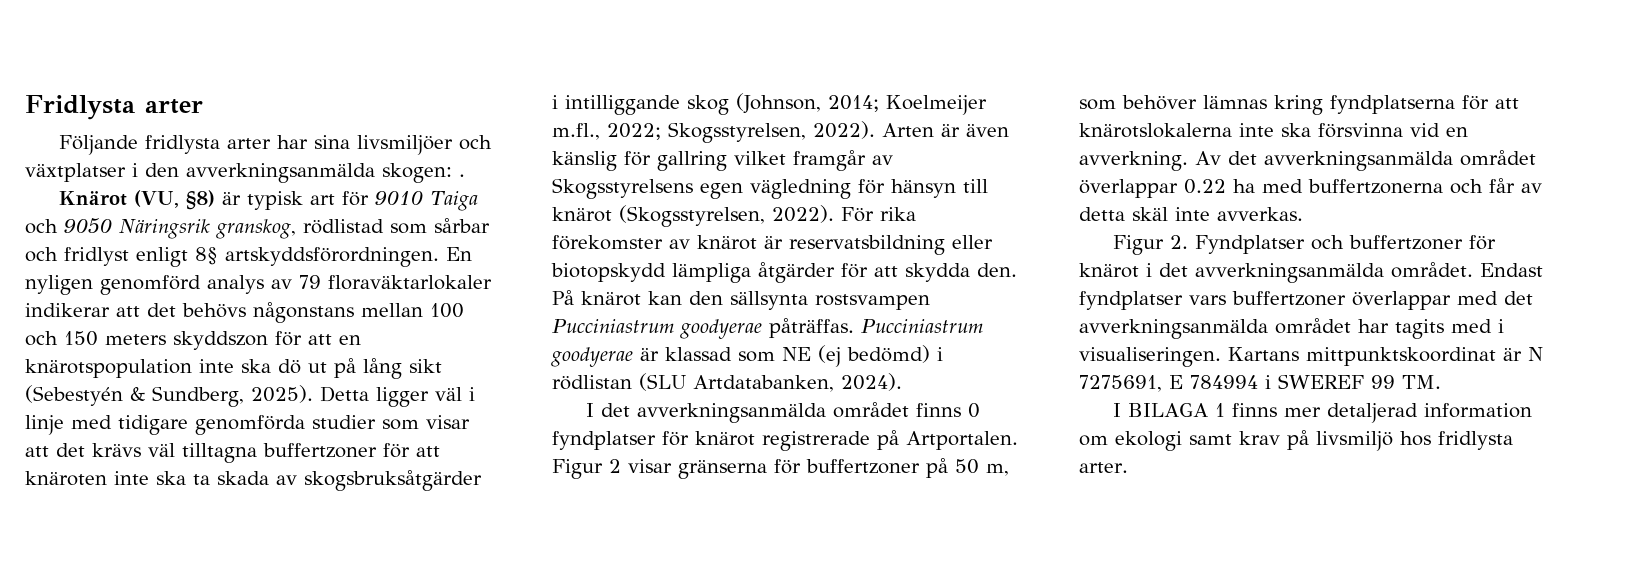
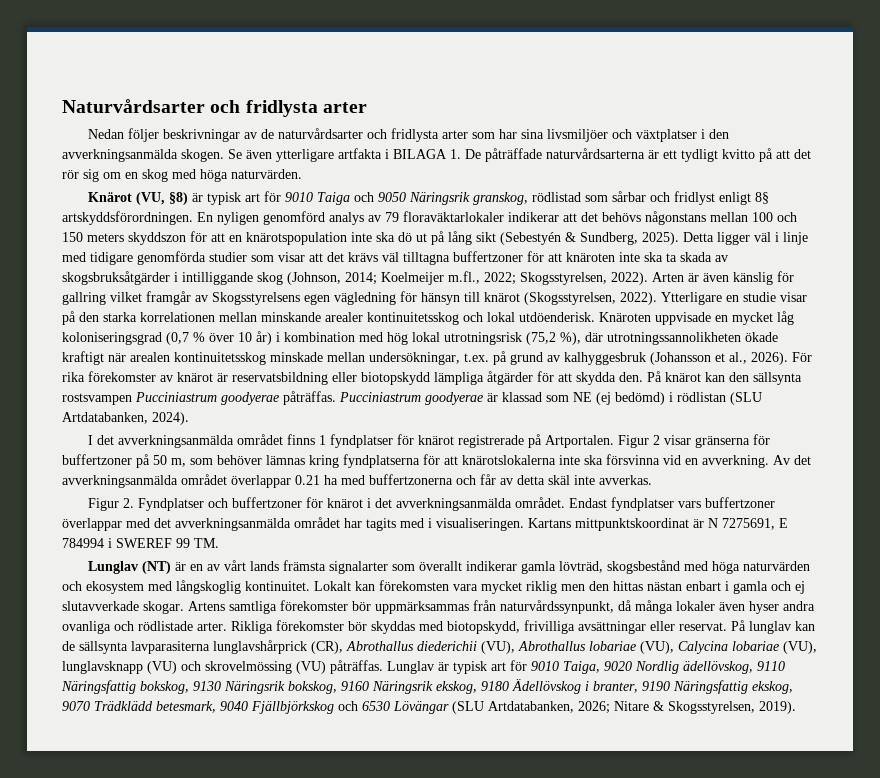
[25,95,203,120] [59,135,272,155] Fridlysta arter // Följande fridlysta arter -> [62,99,367,117] [87,128,495,142] Naturvårdsarter och fridlysta arter // Nedan följer beskrivningar av de naturvårdsarter och fridlysta arter som
[382,163,465,183] skogen: . -> [181,148,811,162] [62,169,302,182] skogen. Se även ytterligare artfakta i BILAGA 1. De påträffade naturvårdsarterna är ett tydligt kvitto på att det rör sig om en skog med höga naturvärden.
(834, 214) none -> [661,292,807,305] [62,311,794,325] [62,331,778,345] [62,351,788,365] Ytterligare en studie visar på den starka korrelationen mellan minskande arealer kontinuitetsskog och lokal utdöenderisk. Knäroten uppvisade en mycket låg koloniseringsgrad (0,7 % över 10 år) i kombination med hög lokal utrotningsrisk (75,2 %), där utrotningssannolikheten ökade kraftigt när arealen kontinuitetsskog minskade mellan undersökningar, t.ex. på grund av kalhyggesbruk (Johansson et al., 2026).
[968,403,981,418] 0 -> [318,435,326,445] 1
[1184,179,1226,194] 0.22 -> [295,475,320,485] 0.21
[1113,403,1533,423] [1079,430,1513,451] [1079,462,1128,473] I BILAGA 1 finns mer detaljerad information om ekologi samt krav på livsmiljö hos fridlysta arter. -> [87,560,810,574] [62,580,805,594] [62,600,815,614] [62,620,815,634] [62,640,817,654] [62,660,785,674] [61,679,793,694] [62,701,796,714] Lunglav (NT) är en av vårt lands främsta signalarter som överallt indikerar gamla lövträd, skogsbestånd med höga naturvärden och ekosystem med långskoglig kontinuitet. Lokalt kan förekomsten vara mycket riklig men den hittas nästan enbart i gamla och ej slutavverkade skogar. Artens samtliga förekomster bör uppmärksammas från naturvårdssynpunkt, då många lokaler även hyser andra ovanliga och rödlistade arter. Rikliga förekomster bör skyddas med biotopskydd, frivilliga avsättningar eller reservat. På lunglav kan de sällsynta lavparasiterna lunglavshårprick (CR), Abrothallus diederichii (VU), Abrothallus lobariae (VU), Calycina lobariae (VU), lunglavsknapp (VU) och skrovelmössing (VU) påträffas. Lunglav är typisk art för 9010 Taiga, 9020 Nordlig ädellövskog, 9110 Näringsfattig bokskog, 9130 Näringsrik bokskog, 9160 Näringsrik ekskog, 9180 Ädellövskog i branter, 9190 Näringsfattig ekskog, 9070 Trädklädd betesmark, 9040 Fjällbjörkskog och 6530 Lövängar (SLU Artdatabanken, 2026; Nitare & Skogsstyrelsen, 2019).

